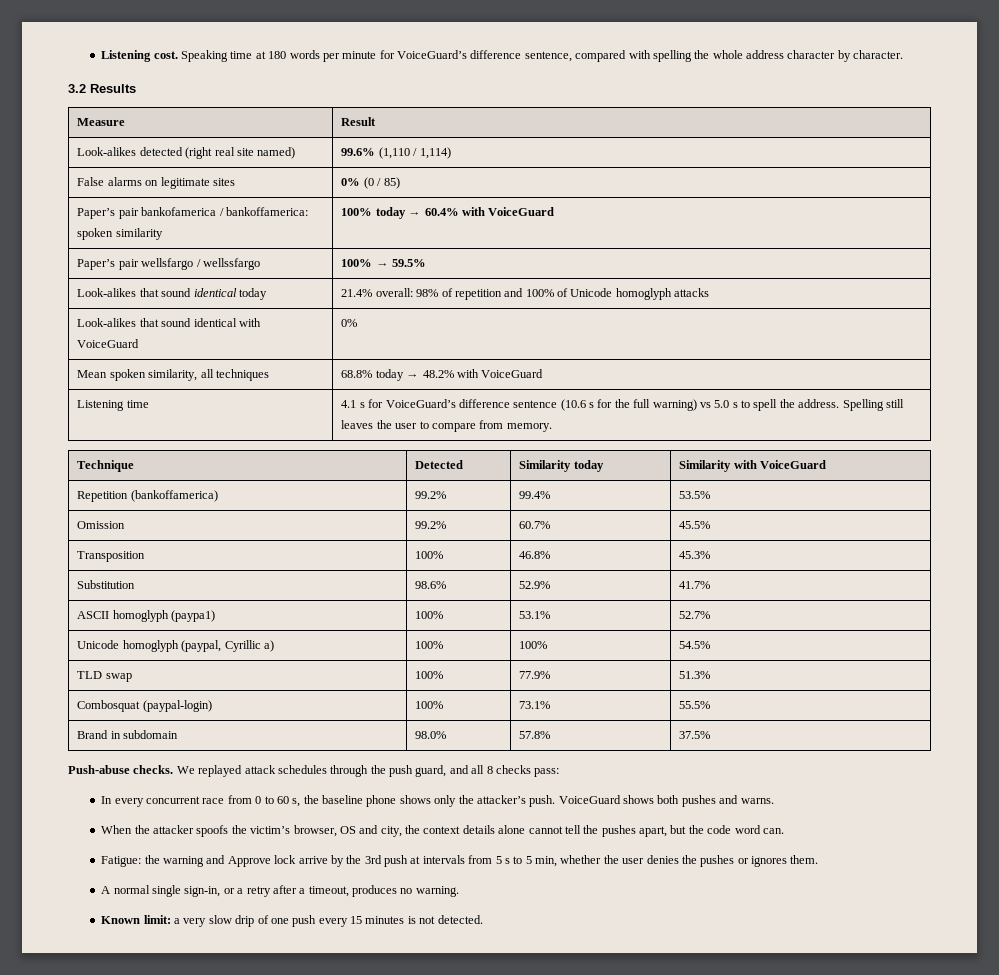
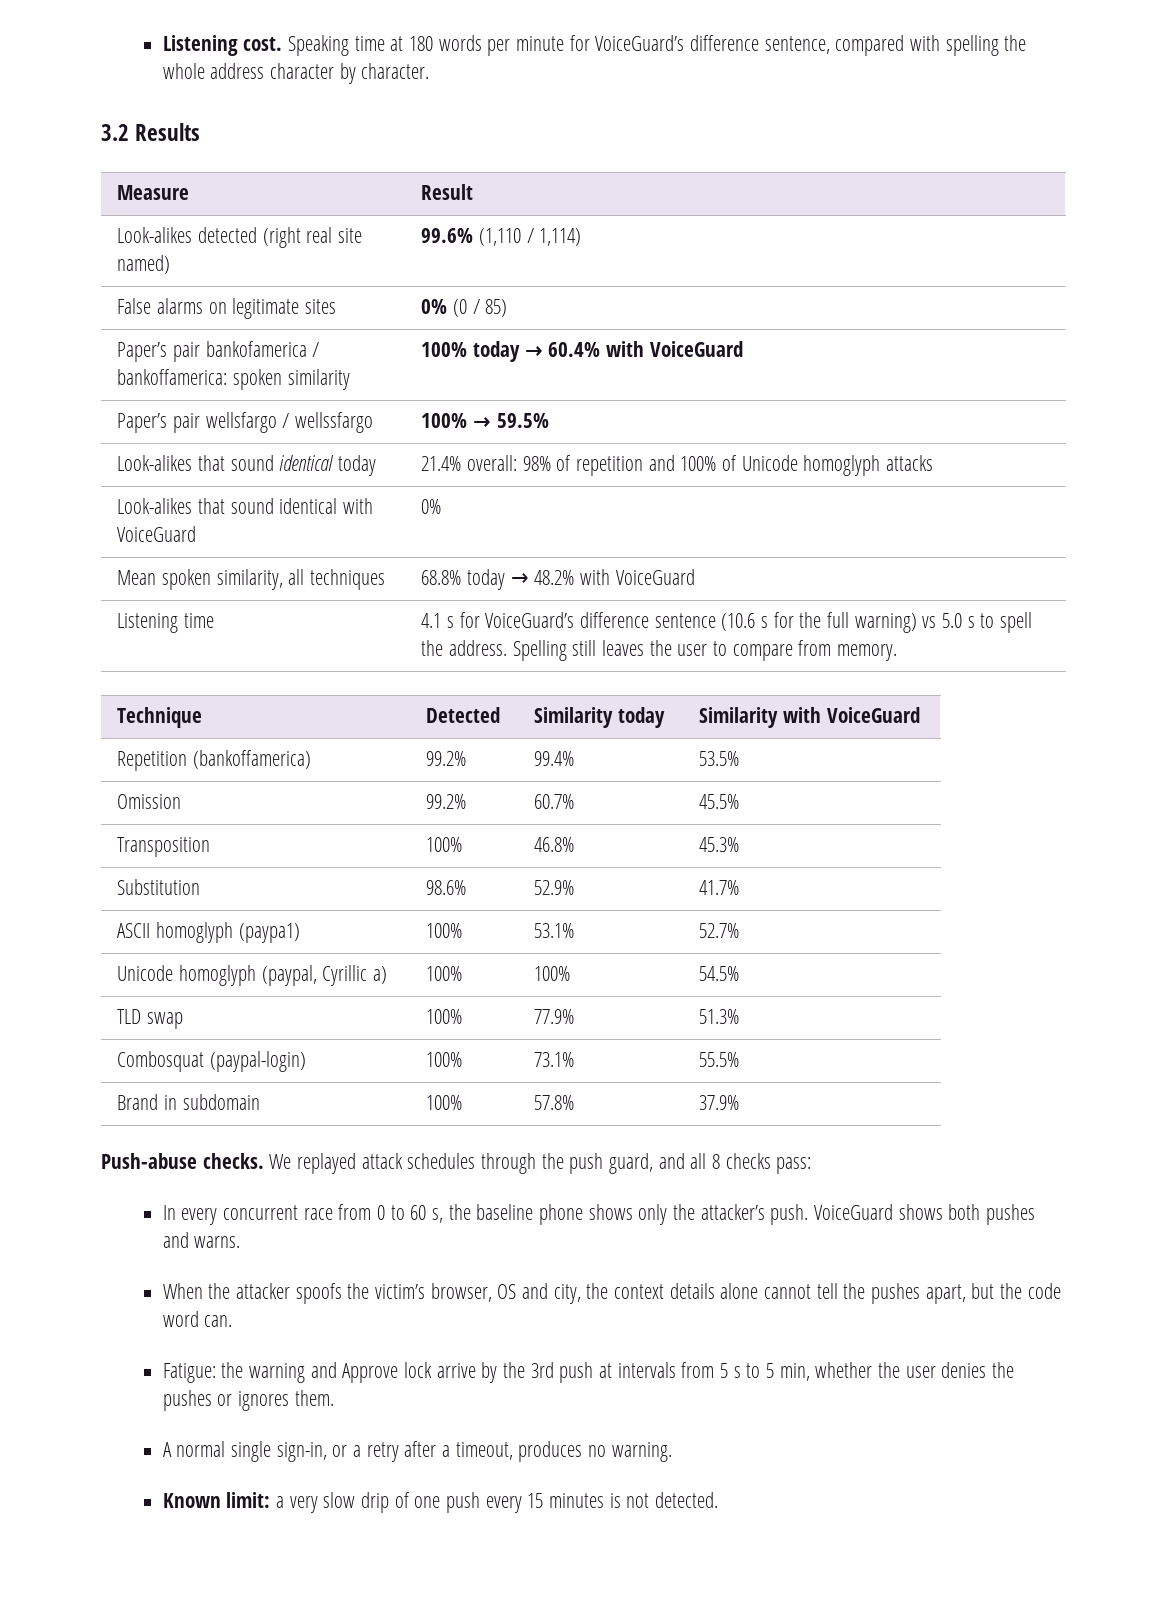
[415,731,447,739] 98.0% -> [426,1095,463,1110] 100%
[679,731,711,739] 37.5% -> [699,1095,740,1110] 37.9%

